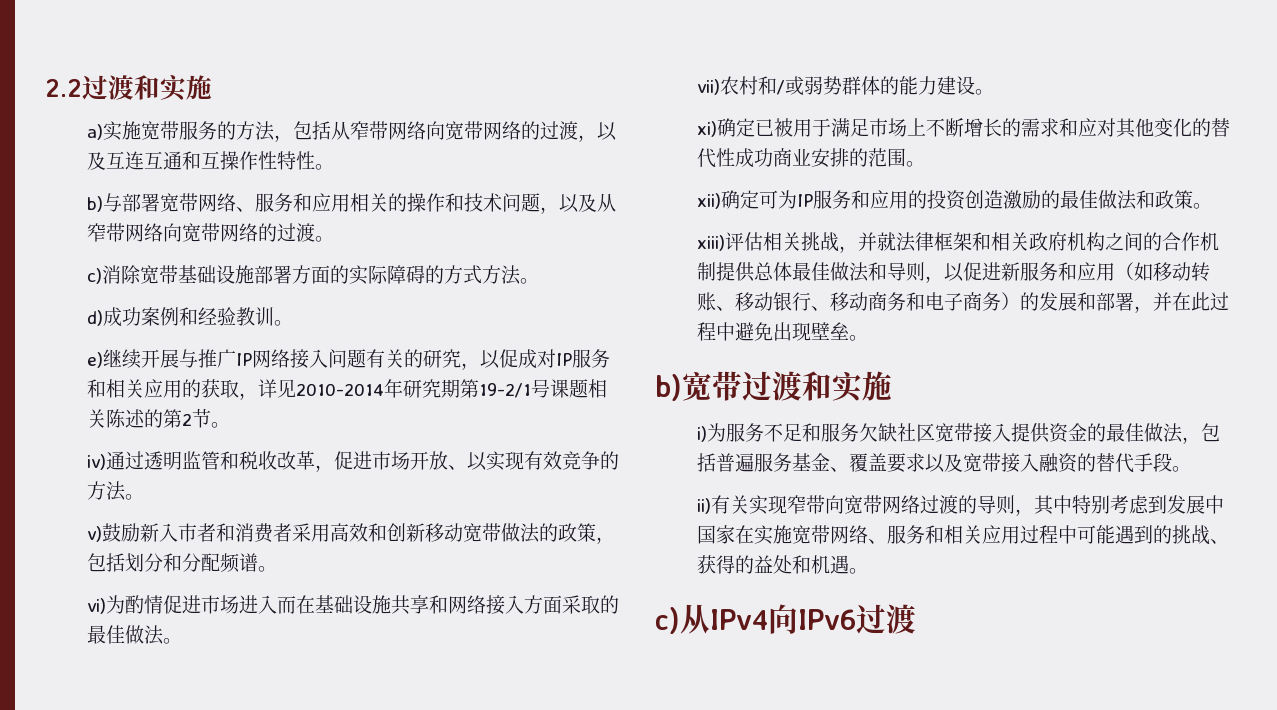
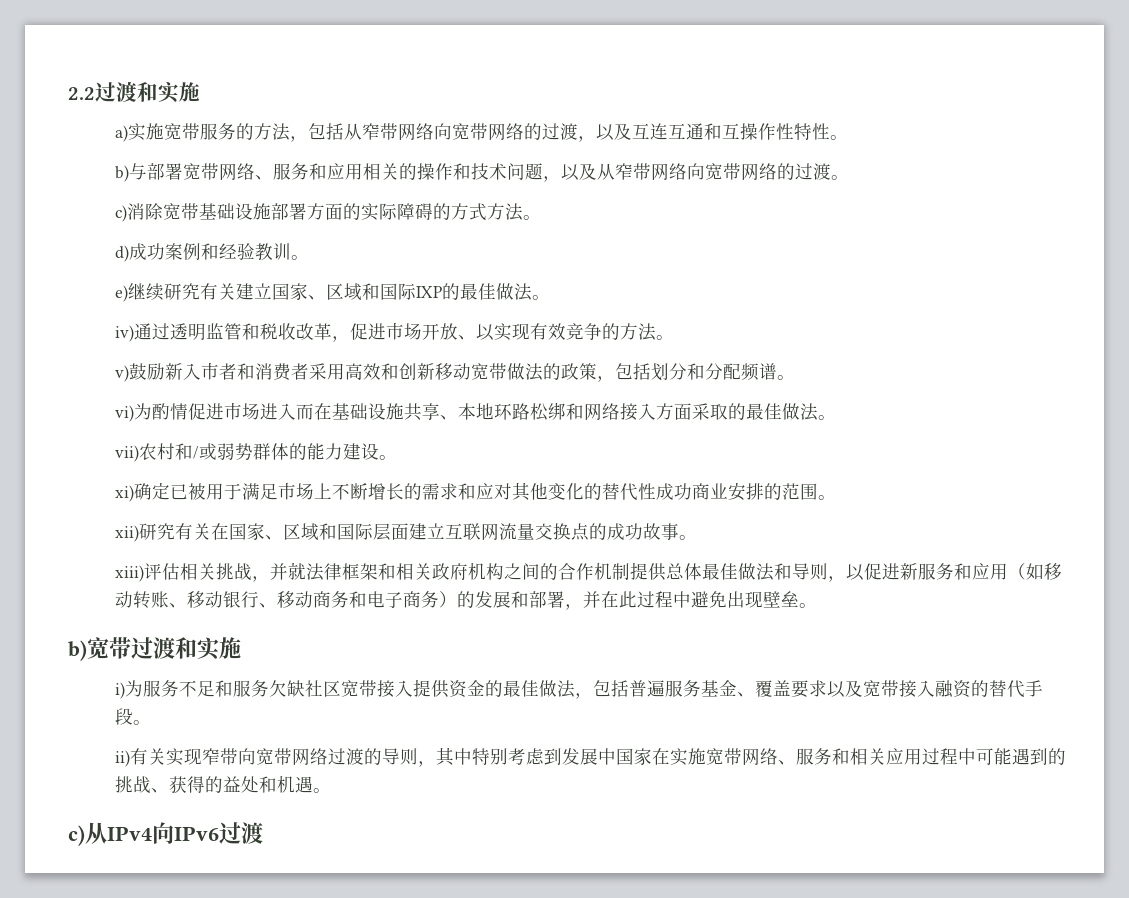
[141,349,611,370] [87,379,608,400] [87,408,212,428] 开展与推广IP网络接入问题有关的研究，以促成对IP服务和相关应用的获取，详见2010-2014年研究期第19-2/1号课题相关陈述的第2节 -> [163,283,532,301] 研究有关建立国家、区域和国际IXP的最佳做法
(430, 604) none -> [439,402,566,421] 、本地环路松绑
[721,190,1194,210] 确定可为IP服务和应用的投资创造激励的最佳做法和政策 -> [138,523,679,541] 研究有关在国家、区域和国际层面建立互联网流量交换点的成功故事

